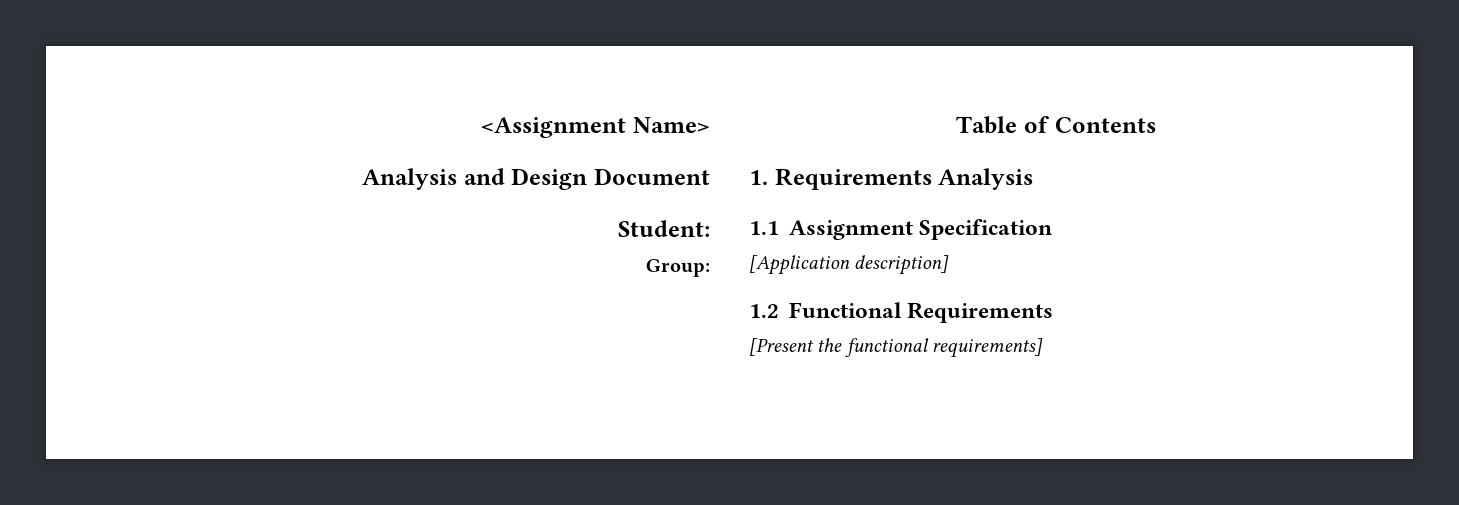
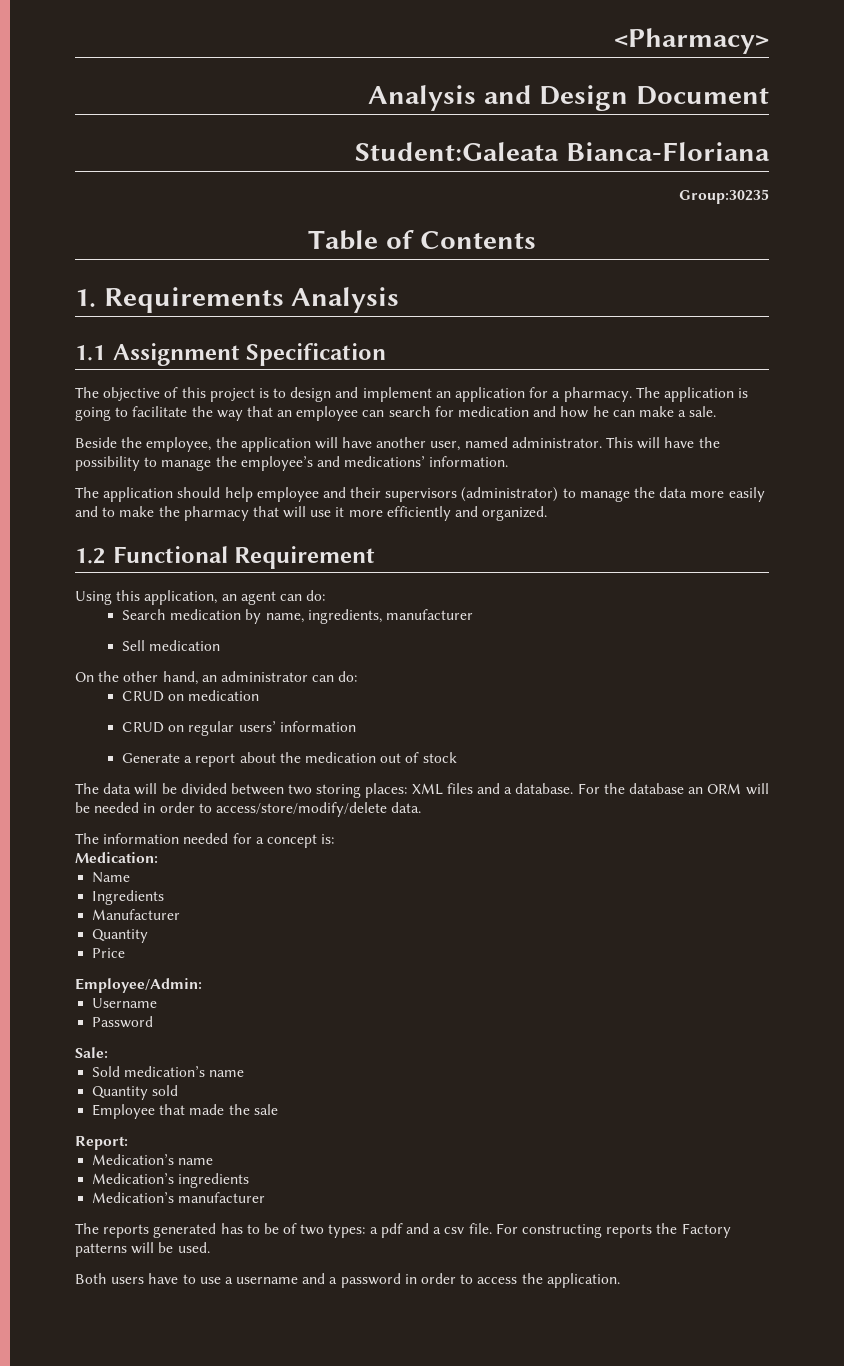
[481,117,710,138] <Assignment Name> -> [614,28,769,54] <Pharmacy>
[618,220,710,237] [646,259,710,277] Student: // Group: -> [355,142,770,161] [679,189,769,204] Student:Galeata Bianca-Floriana // Group:30235
[749,255,950,275] [749,302,1054,323] [749,338,1044,358] [Application description] // 1.2 Functional Requirements // [Present the functional requirements] -> [75,387,749,402] [75,406,717,421] [75,437,720,452] [75,456,509,471] [75,487,765,502] [75,506,548,521] [75,546,376,569] [75,590,326,605] [122,609,473,624] [122,640,221,651] [75,671,358,685] [122,690,260,702] [122,721,356,736] [122,752,457,767] [75,783,769,798] [75,802,422,817] [75,833,335,848] [75,852,158,863] [92,872,131,883] [92,890,165,905] [92,909,181,920] [92,929,149,943] [92,948,126,958] [75,978,202,993] [92,998,158,1008] [92,1016,154,1028] [75,1047,108,1058] [92,1066,245,1077] [92,1085,179,1100] [92,1104,278,1119] [75,1136,128,1150] [92,1154,214,1165] [92,1173,250,1188] [92,1192,266,1203] [75,1223,731,1238] [75,1242,210,1257] [75,1273,620,1288] The objective of this project is to design and implement an application for a pharmacy. The application is going to facilitate the way that an employee can search for medication and how he can make a sale. // Beside the employee, the application will have another user, named administrator. This will have the possibility to manage the employee’s and medications’ information. // The application should help employee and their supervisors (administrator) to manage the data more easily and to make the pharmacy that will use it more efficiently and organized. // 1.2 Functional Requirement // Using this application, an agent can do: // Search medication by name, ingredients, manufacturer // Sell medication // On the other hand, an administrator can do: // CRUD on medication // CRUD on regular users’ information // Generate a report about the medication out of stock // The data will be divided between two storing places: XML files and a database. For the database an ORM will be needed in order to access/store/modify/delete data. // The information needed for a concept is: // Medication: // Name // Ingredients // Manufacturer // Quantity // Price // Employee/Admin: // Username // Password // Sale: // Sold medication’s name // Quantity sold // Employee that made the sale // Report: // Medication’s name // Medication’s ingredients // Medication’s manufacturer // The reports generated has to be of two types: a pdf and a csv file. For constructing reports the Factory patterns will be used. // Both users have to use a username and a password in order to access the application.

